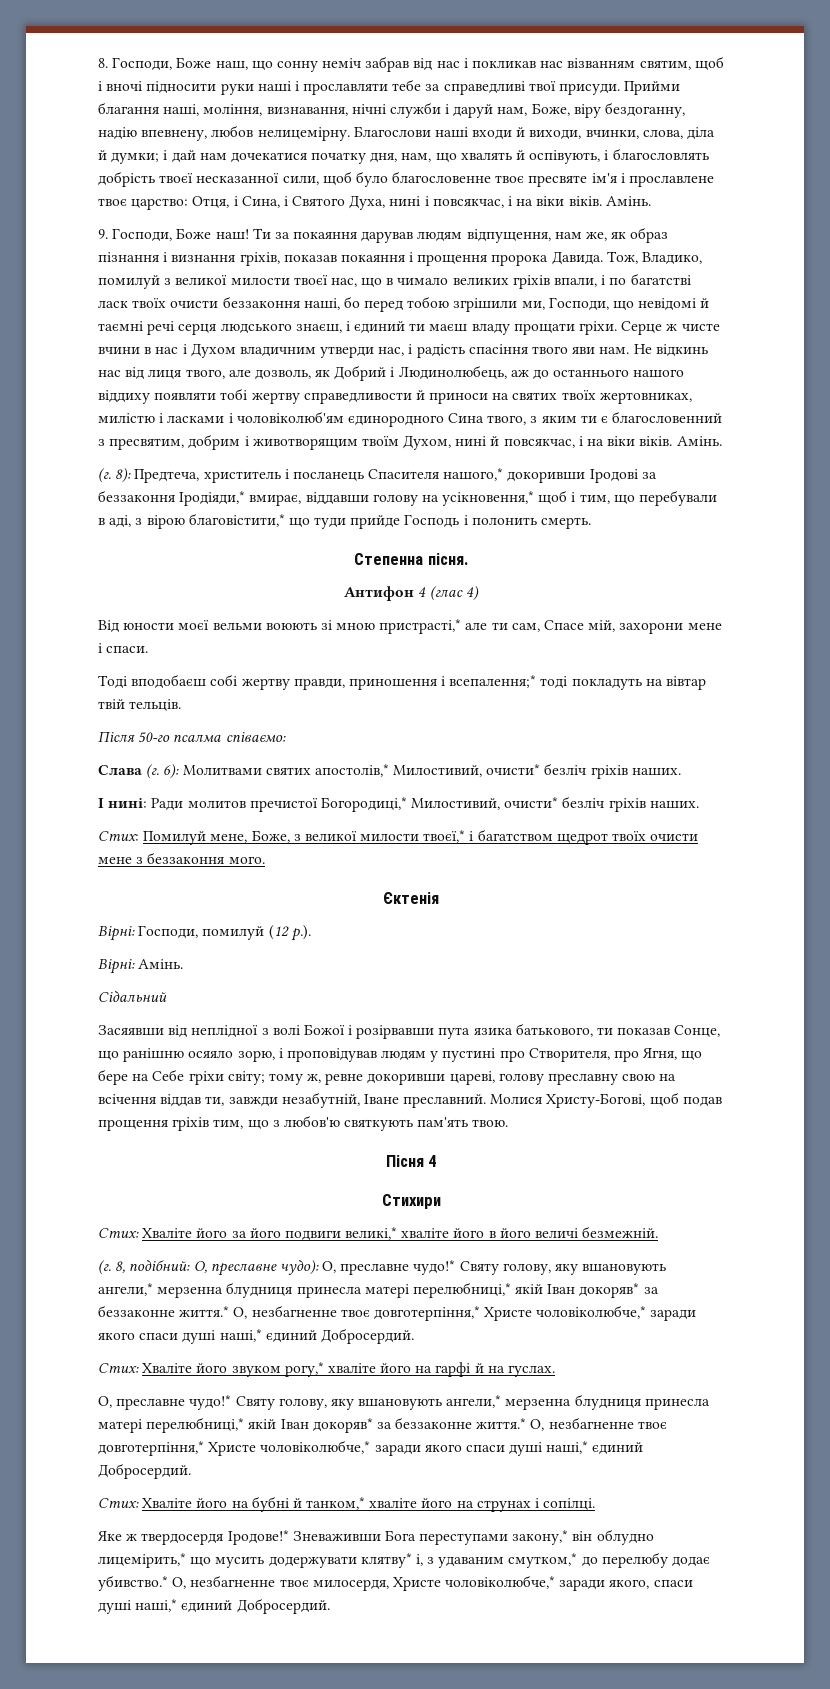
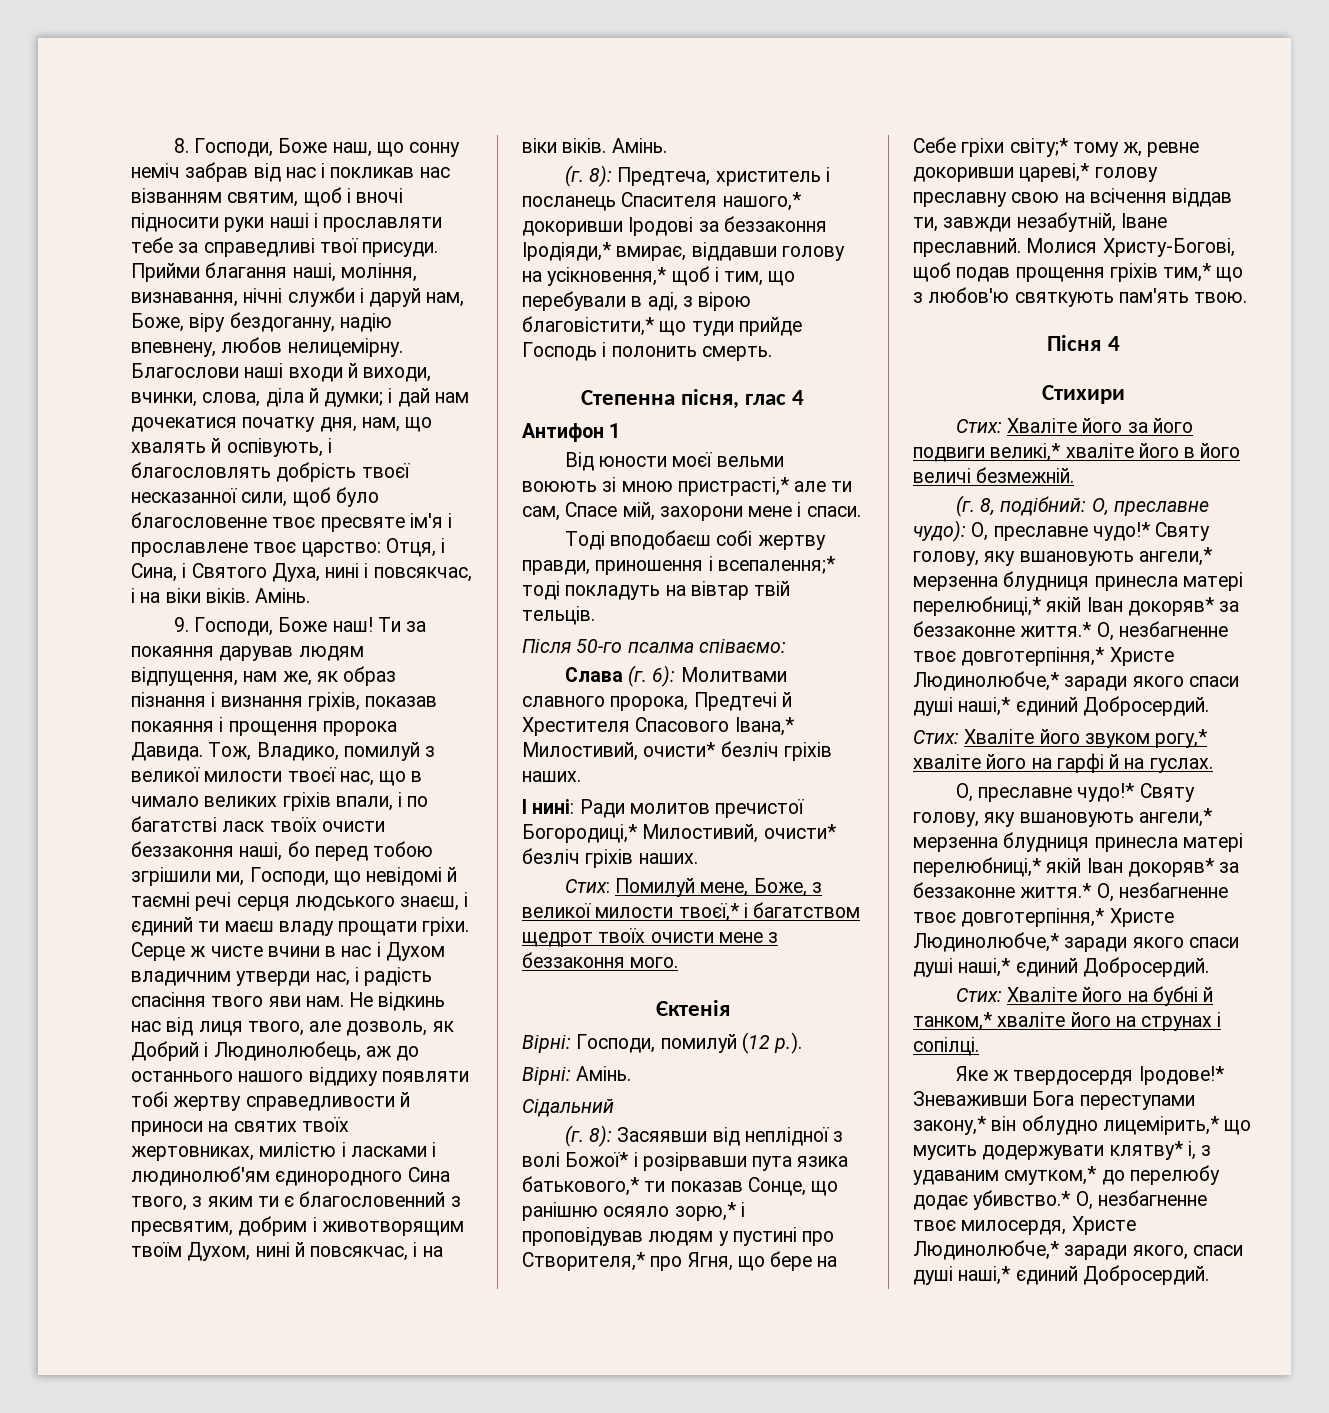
[236,411,344,423] чоловіколюб'ям -> [131,1166,270,1186] людинолюб'ям
[427,553,468,565] [344,586,479,601] пісня. // Антифон 4 (глас 4) -> [680,389,805,409] [522,423,621,442] пісня, глас 4 // Антифон 1
[265,764,389,777] святих апостолів,* -> [522,692,792,711] [522,717,794,736] славного пророка, Предтечі й Хрестителя Спасового Івана,*
(167, 996) none -> [564,1125,613,1147] (г. 8):
[303,1024,345,1035] Божої -> [565,1152,629,1167] Божої*
[515,1023,593,1037] батькового, -> [522,1176,639,1196] батькового,*
[237,1050,275,1062] зорю, -> [674,1202,736,1221] зорю,*
[528,1048,610,1062] Створителя, -> [522,1252,645,1271] Створителя,*
[227,1071,265,1085] світу; -> [1009,138,1068,157] світу;*
[449,1071,495,1085] цареві, -> [1019,163,1090,182] цареві,*
[213,1119,244,1129] тим, -> [1163,263,1212,282] тим,*
[536,1305,647,1319] чоловіколюбче,* -> [913,671,1059,691] Людинолюбче,*
[260,1440,371,1454] чоловіколюбче,* -> [913,932,1059,952] Людинолюбче,*
[445,1575,556,1589] чоловіколюбче,* -> [913,1240,1059,1260] Людинолюбче,*

